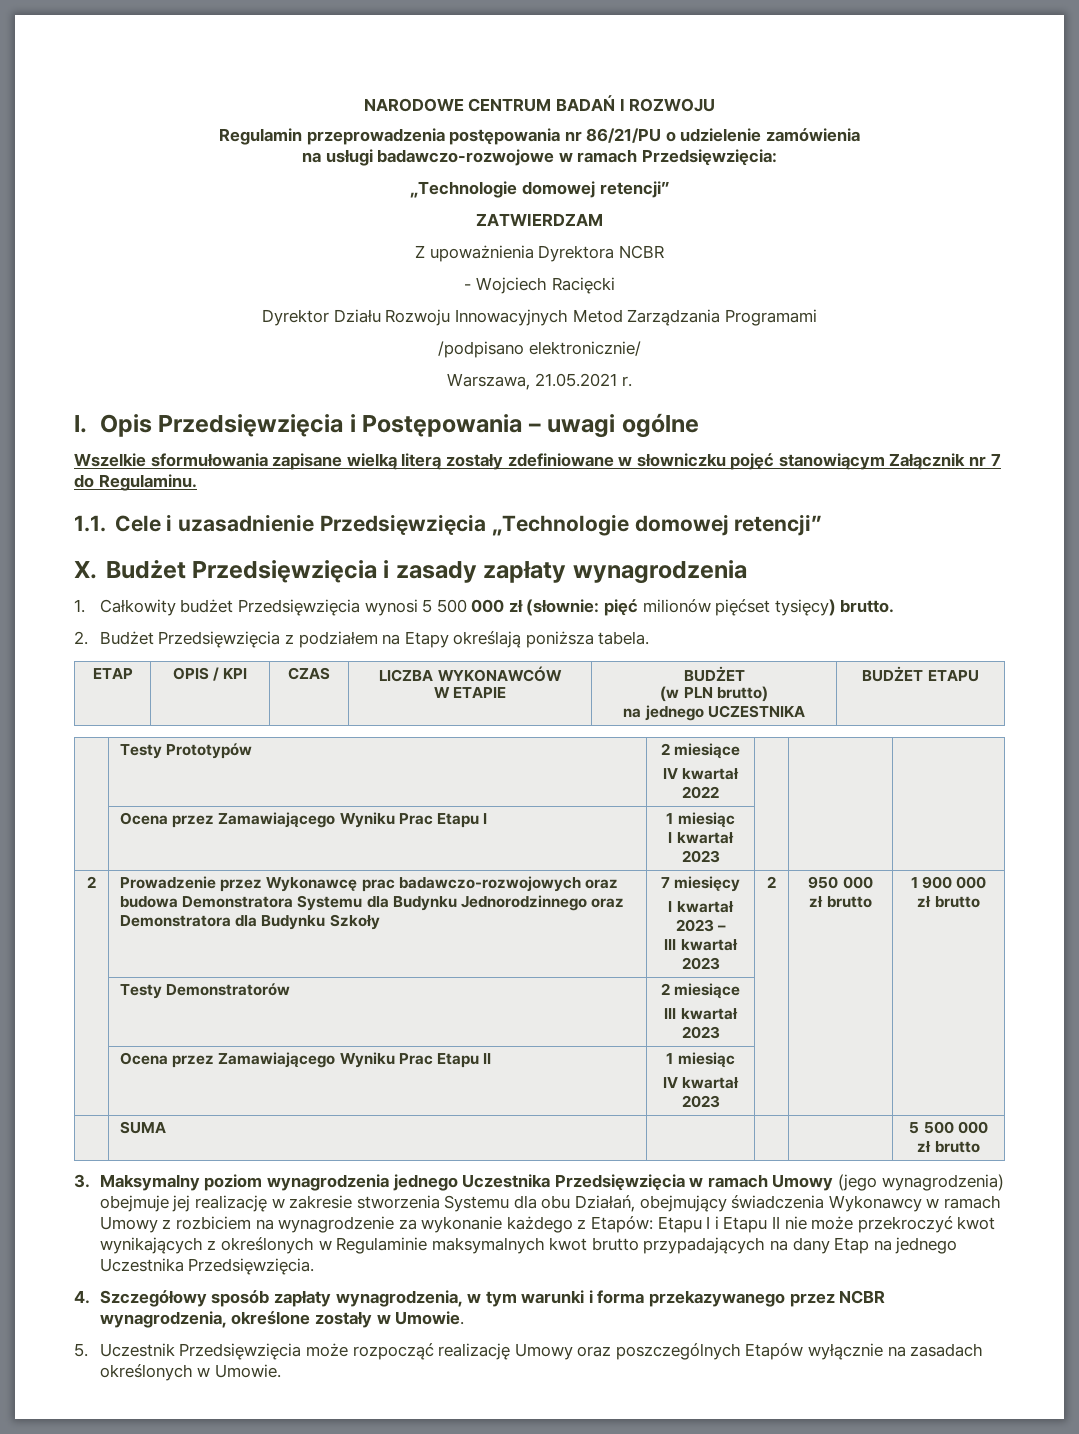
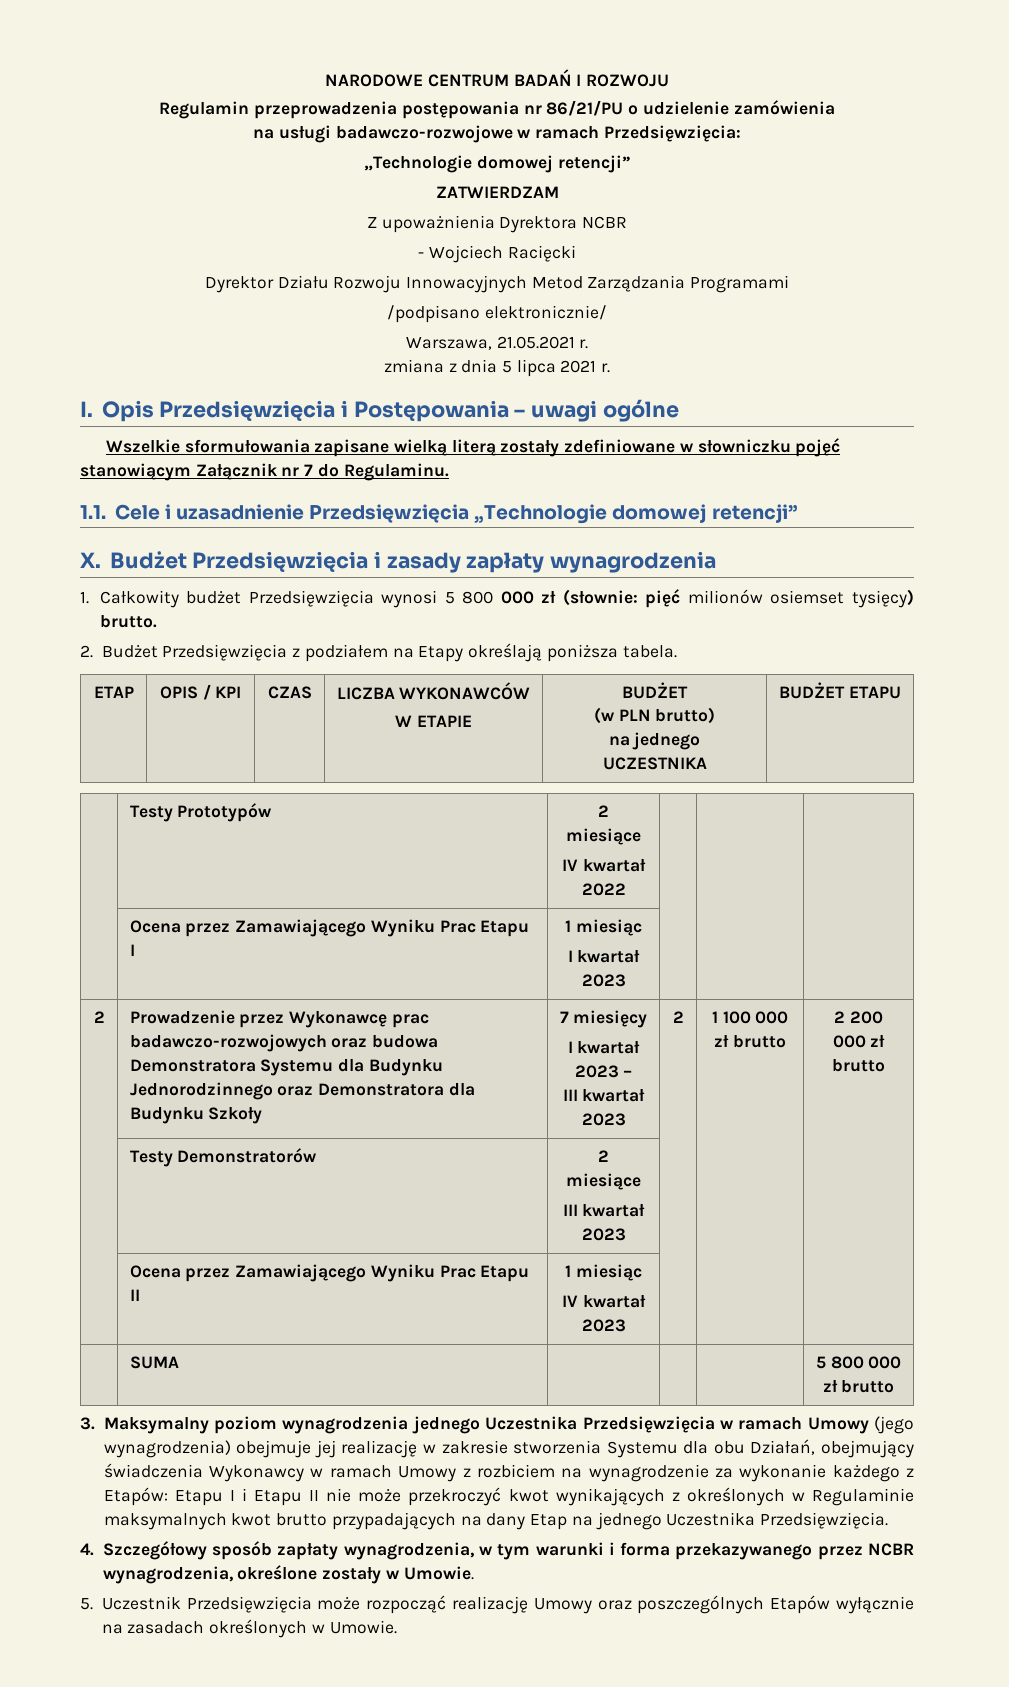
(632, 381) none -> [383,359,611,377] // zmiana z dnia 5 lipca 2021 r.
[436,599,467,613] 500 -> [462,591,494,604] 800
[715,599,771,616] pięćset -> [770,590,845,604] osiemset
[808,876,839,889] 950 -> [711,1011,751,1024] 1 100
[910,876,952,889] 1 900 -> [834,1011,883,1024] 2 200
[923,1121,954,1134] 500 -> [830,1356,864,1369] 800

